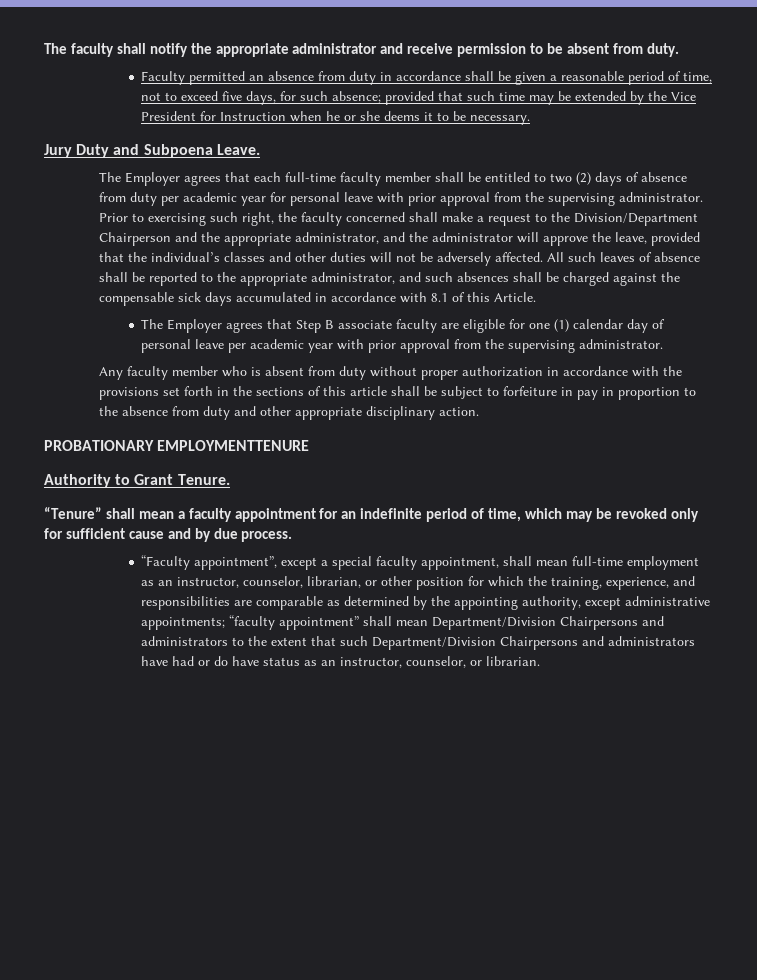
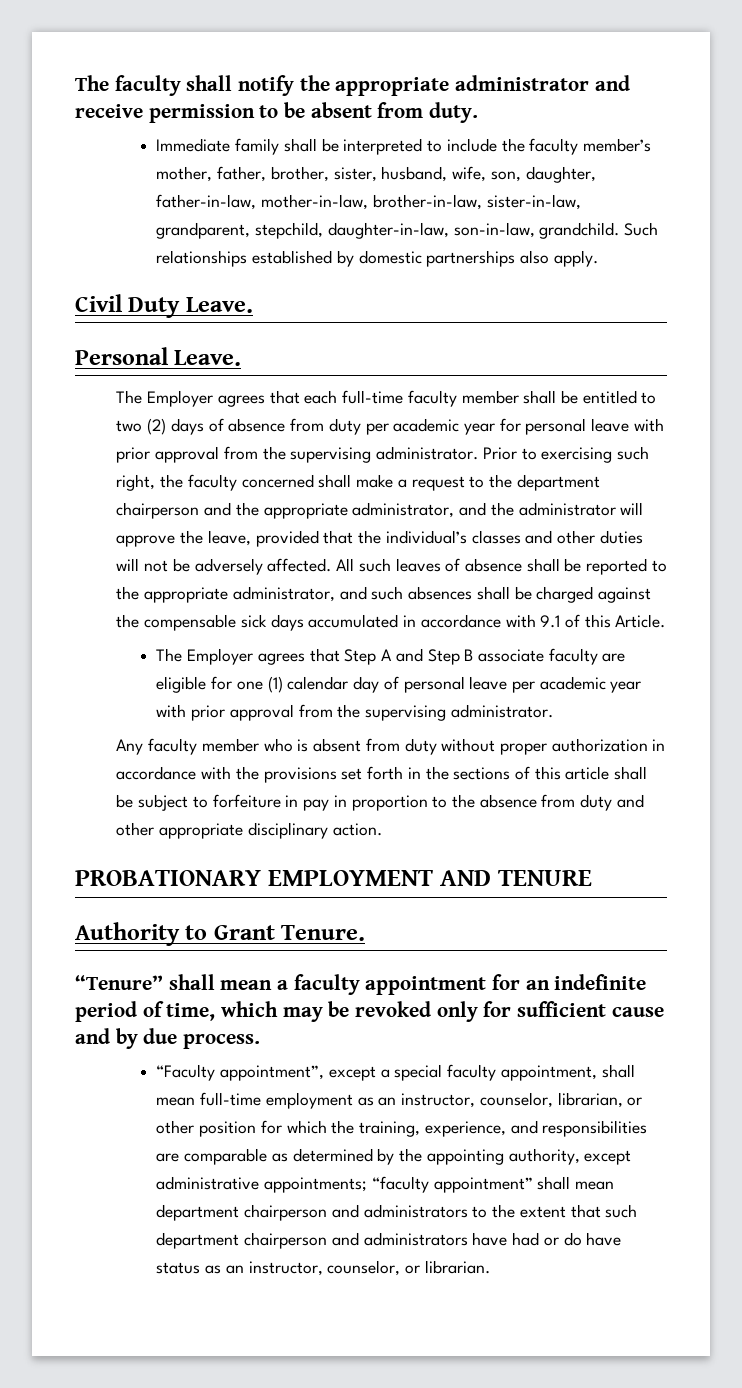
[141,71,713,85] [141,91,697,105] [141,111,531,125] [44,144,213,158] Faculty permitted an absence from duty in accordance shall be given a reasonable period of time, not to exceed five days, for such absence; provided that such time may be extended by the Vice President for Instruction when he or she deems it to be necessary. // Jury Duty and Subpoena -> [156,138,651,155] [156,166,596,183] [156,194,581,210] [156,222,659,239] [156,250,598,267] [75,294,253,318] [75,347,169,365] Immediate family shall be interpreted to include the faculty member’s mother, father, brother, sister, husband, wife, son, daughter, father-in-law, mother-in-law, brother-in-law, sister-in-law, grandparent, stepchild, daughter-in-law, son-in-law, grandchild. Such relationships established by domestic partnerships also apply. // Civil Duty Leave. // Personal
[573,213,698,226] [98,232,171,246] Division/Department Chairperson -> [516,474,600,491] [116,502,200,519] department chairperson
[430,293,448,302] 8.1 -> [540,615,561,628] 9.1
(322, 326) none -> [381,648,460,665] A and Step
[157,440,310,451] EMPLOYMENTTENURE -> [268,870,593,886] EMPLOYMENT AND TENURE
[432,616,639,630] Department/Division Chairpersons -> [156,1204,328,1221] department chairperson
[372,636,579,650] Department/Division Chairpersons -> [156,1232,328,1249] department chairperson

